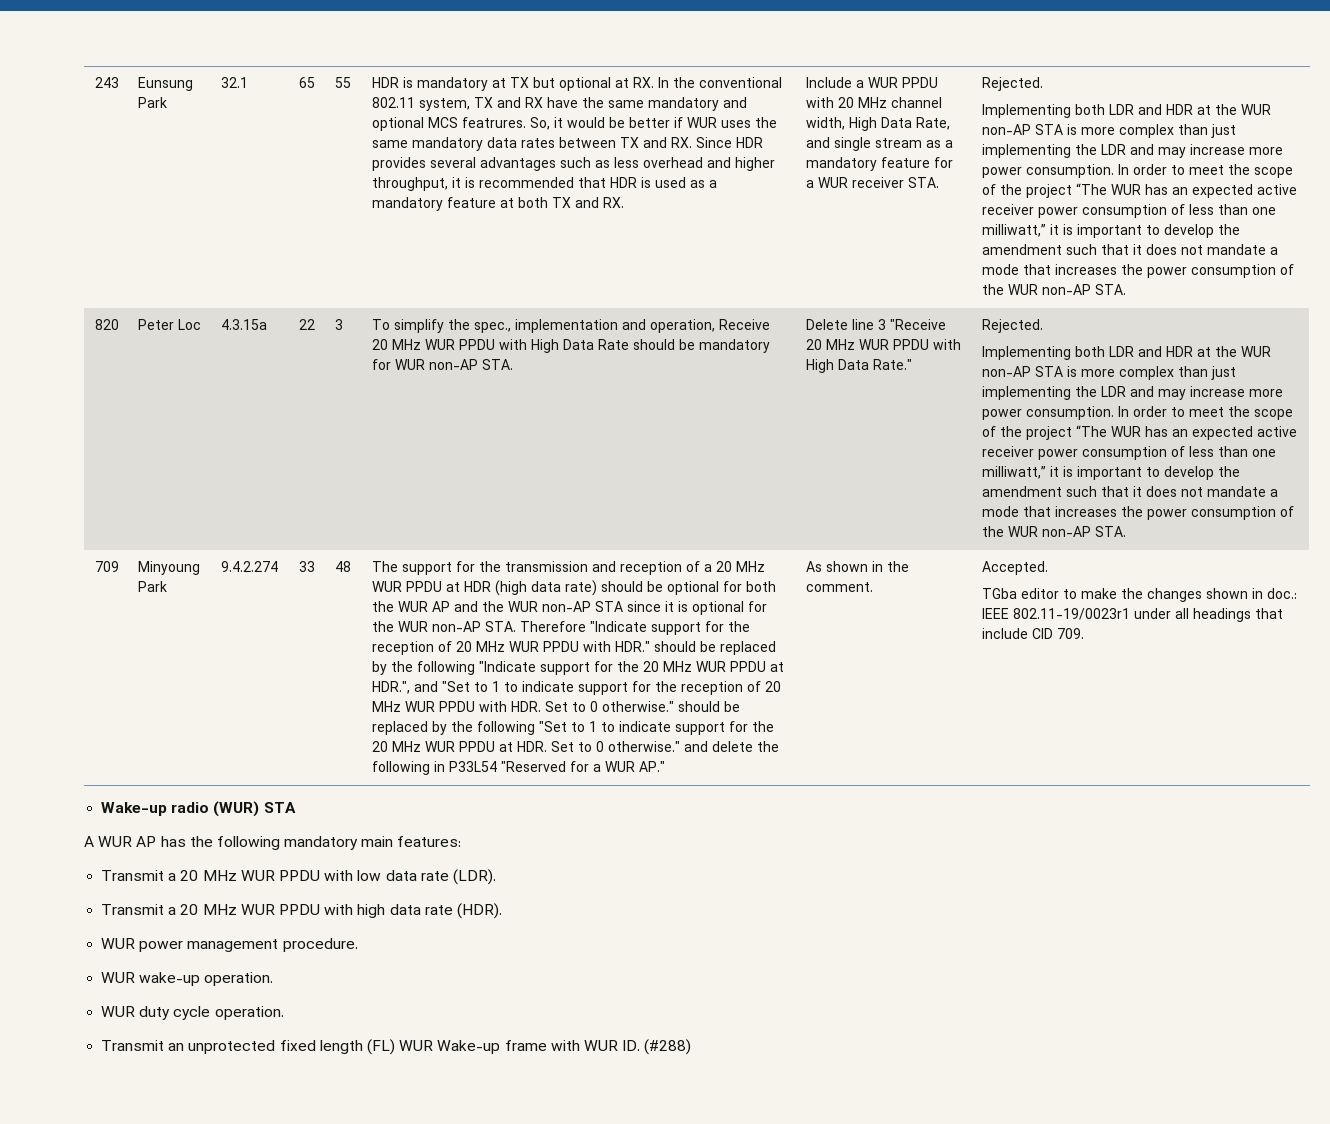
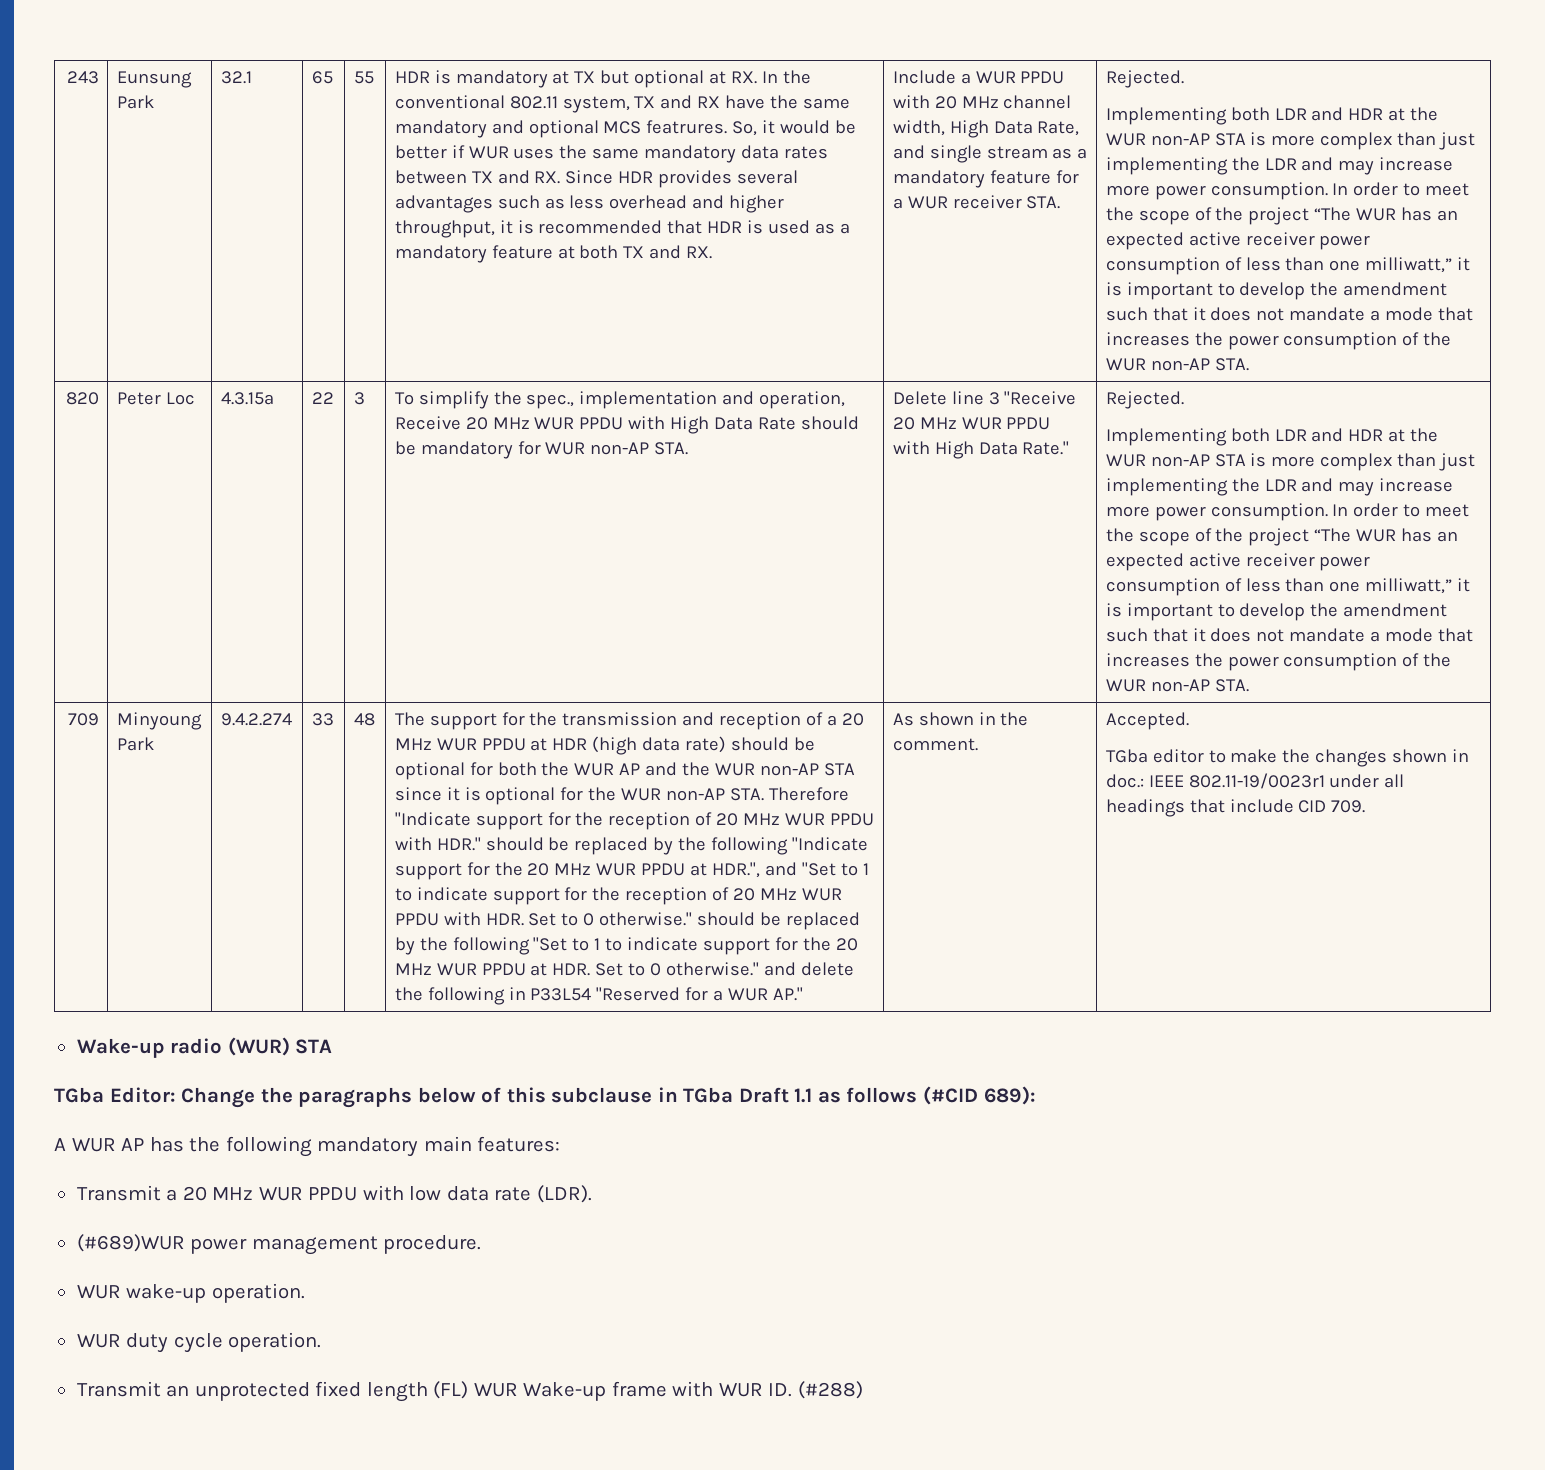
(296, 807) none -> [54,1086,1036,1108] // TGba Editor: Change the paragraphs below of this subclause in TGba Draft 1.1 as follows (#CID 689):
[101,903,502,919] [101,938,136,949] Transmit a 20 MHz WUR PPDU with high data rate (HDR). // WUR -> [76,1234,185,1252] (#689)WUR

